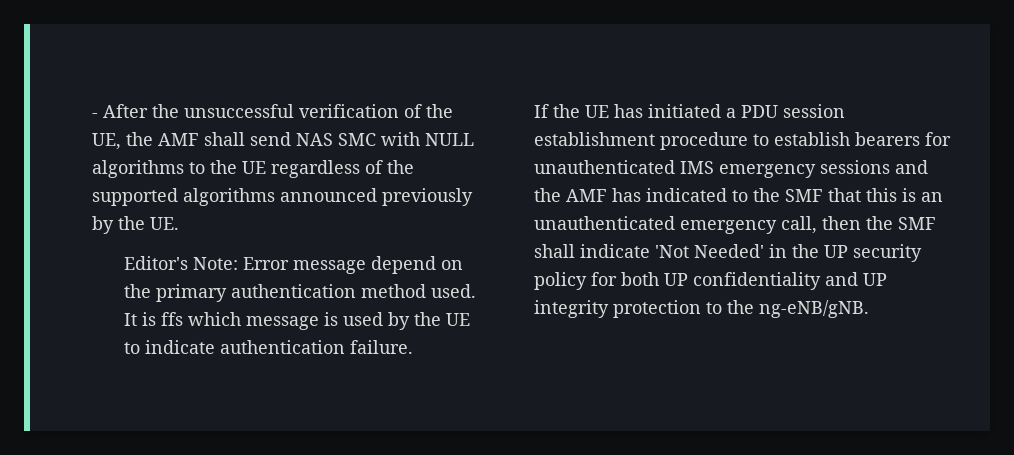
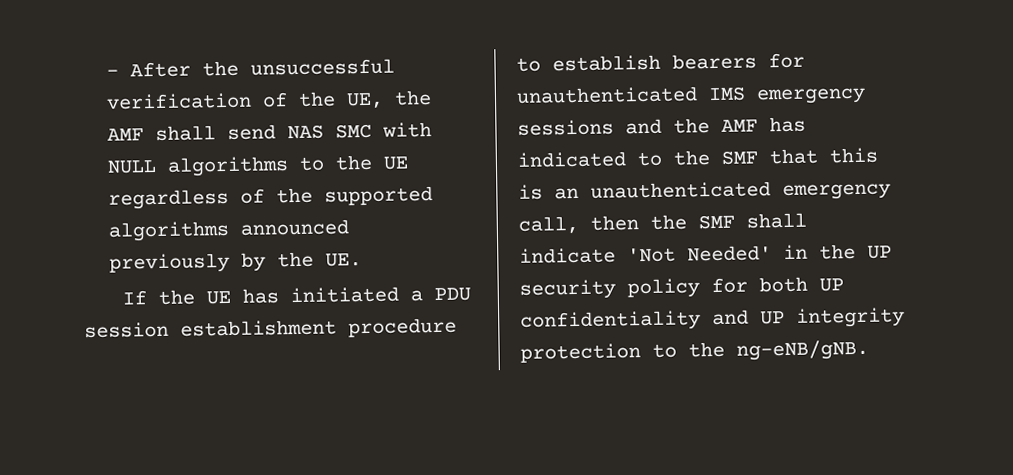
[124,256,464,274] [124,284,477,302] [124,312,471,330] [124,340,414,354] // Editor's Note: Error message depend on the primary authentication method used. It is ffs which message is used by the UE to indicate authentication failure. -> (362, 260) none

